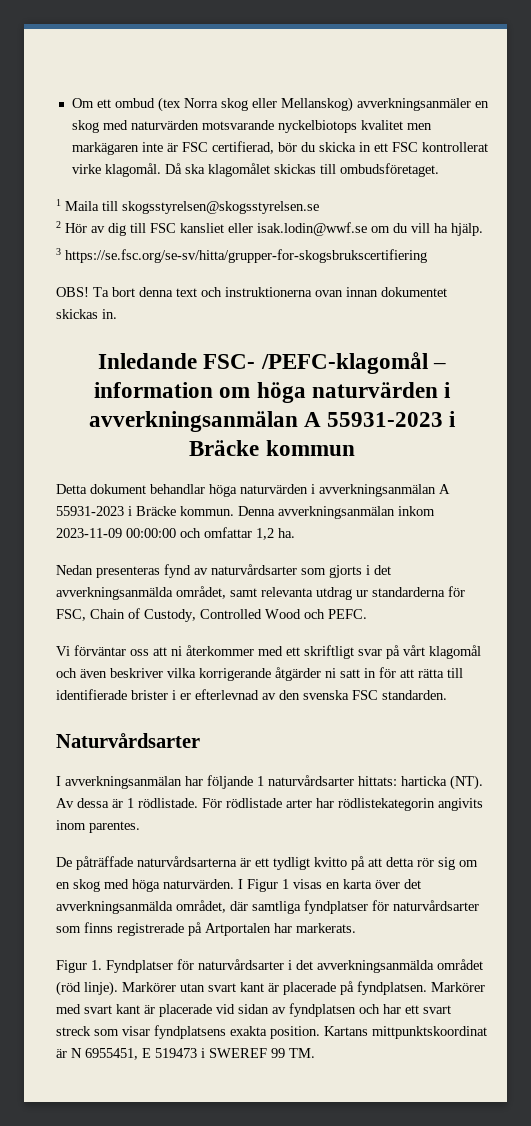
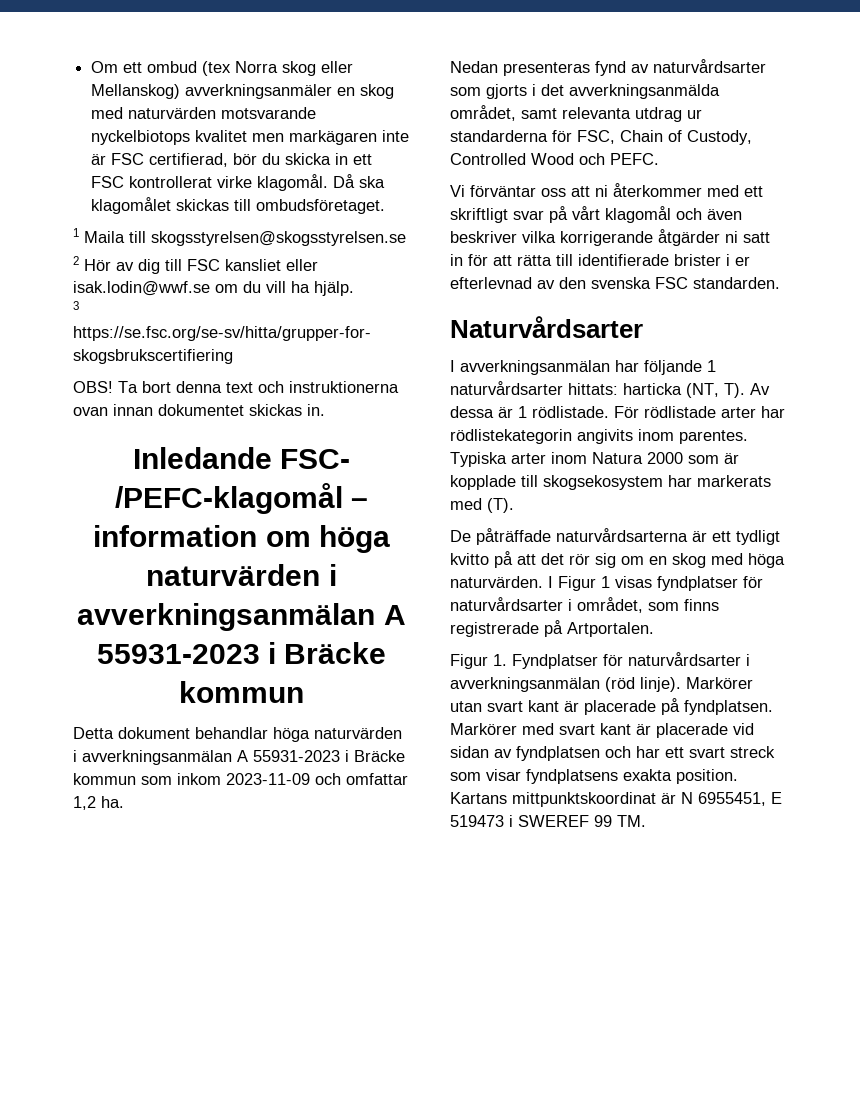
[180,506,395,519] kommun. Denna avverkningsanmälan -> [73,773,172,785] kommun som
[126,528,176,538] 00:00:00 -> (310, 779) none
[450,775,483,790] (NT). -> [686,383,745,398] (NT, T).
(140, 827) none -> [450,452,739,467] [450,475,771,490] [450,498,514,513] Typiska arter inom Natura 2000 som är kopplade till skogsekosystem har markerats med (T).
[386,857,414,867] detta -> [541,553,564,565] det
[326,879,421,889] [56,900,301,914] en karta över det avverkningsanmälda området, där samtliga -> (652, 582) none
(479, 905) none -> [568,597,643,613] i området,
[205,923,356,936] Artportalen har markerats. -> [567,622,654,637] Artportalen.
[296,959,483,973] det avverkningsanmälda området -> [450,677,600,692] avverkningsanmälan

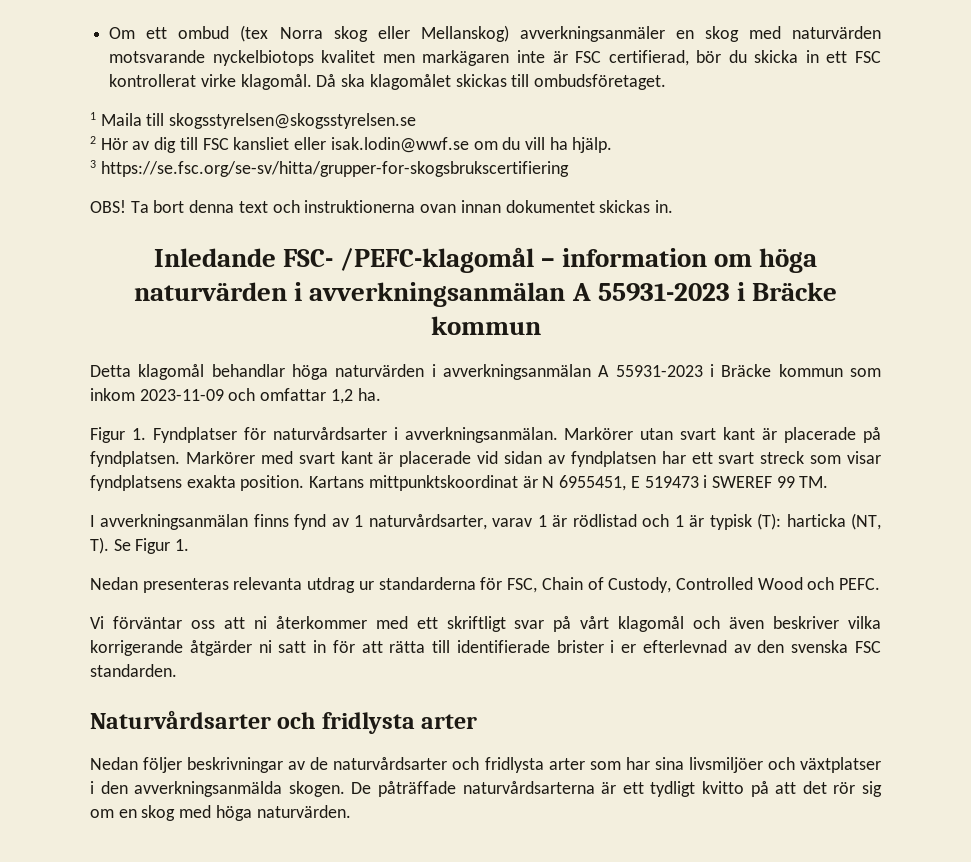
[118,727,190,739] dokument -> [138,364,205,380] klagomål
[450,59,766,76] [450,84,720,99] [450,105,557,121] Nedan presenteras fynd av naturvårdsarter som gjorts i det avverkningsanmälda området, samt -> [90,427,881,443] [90,451,881,467] [90,475,829,491] [90,513,882,530] [90,537,190,554] [90,577,229,593] Figur 1. Fyndplatser för naturvårdsarter i avverkningsanmälan. Markörer utan svart kant är placerade på fyndplatsen. Markörer med svart kant är placerade vid sidan av fyndplatsen har ett svart streck som visar fyndplatsens exakta position. Kartans mittpunktskoordinat är N 6955451, E 519473 i SWEREF 99 TM. // I avverkningsanmälan finns fynd av 1 naturvårdsarter, varav 1 är rödlistad och 1 är typisk (T): harticka (NT, T). Se Figur 1. // Nedan presenteras
[450,360,716,375] [450,381,770,398] [450,406,785,418] [450,429,748,444] [450,452,739,467] [450,475,771,490] [450,498,514,513] // I avverkningsanmälan har följande 1 naturvårdsarter hittats: harticka (NT, T). Av dessa är 1 rödlistade. För rödlistade arter har rödlistekategorin angivits inom parentes. Typiska arter inom Natura 2000 som är kopplade till skogsekosystem har markerats med (T). // -> [277,712,478,734] [90,757,881,773] [90,781,345,797] och fridlysta arter // Nedan följer beskrivningar av de naturvårdsarter och fridlysta arter som har sina livsmiljöer och växtplatser i den avverkningsanmälda skogen.
[548,576,763,591] [450,597,719,613] [450,620,654,637] [450,652,750,669] [450,677,753,692] [450,698,773,715] [450,723,754,738] [450,746,775,761] [450,769,738,784] [450,792,782,807] [450,815,646,827] I Figur 1 visas fyndplatser för naturvårdsarter i området, som finns registrerade på Artportalen. // Figur 1. Fyndplatser för naturvårdsarter i avverkningsanmälan (röd linje). Markörer utan svart kant är placerade på fyndplatsen. Markörer med svart kant är placerade vid sidan av fyndplatsen och har ett svart streck som visar fyndplatsens exakta position. Kartans mittpunktskoordinat är N 6955451, E 519473 i SWEREF 99 TM. -> (351, 811) none

